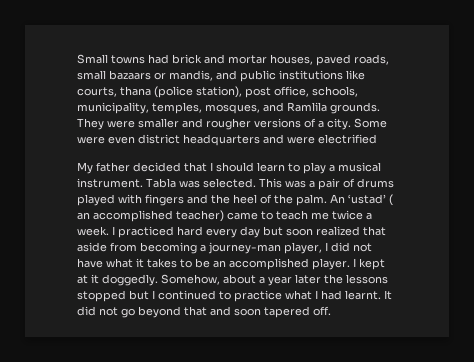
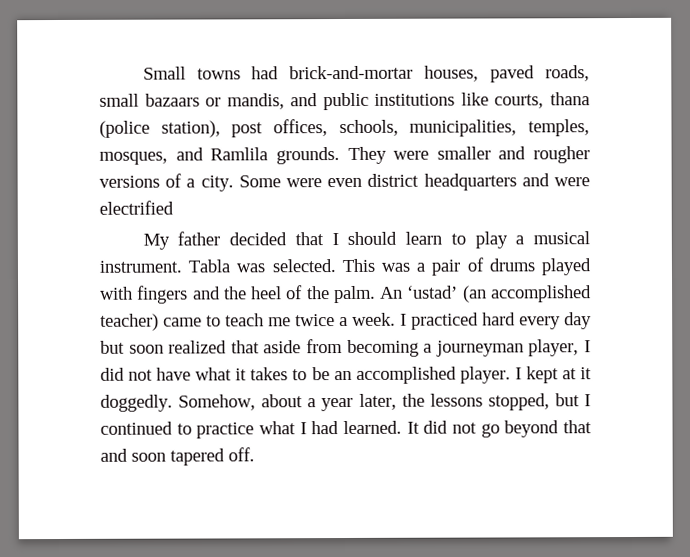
[172,54,267,64] brick and mortar -> [289,65,414,80] brick-and-mortar
[274,86,358,97] [77,102,149,114] office, schools, municipality, -> [273,119,518,137] offices, schools, municipalities,
[389,194,393,206] [77,212,90,220] ( an -> [462,285,487,303] (an
[208,242,281,254] journey-man -> [435,340,524,357] journeyman
[295,274,321,284] later -> [358,393,397,410] later,
[77,290,126,302] stopped -> [487,393,550,411] stopped,
[345,290,381,300] learnt. -> [343,420,402,435] learned.

